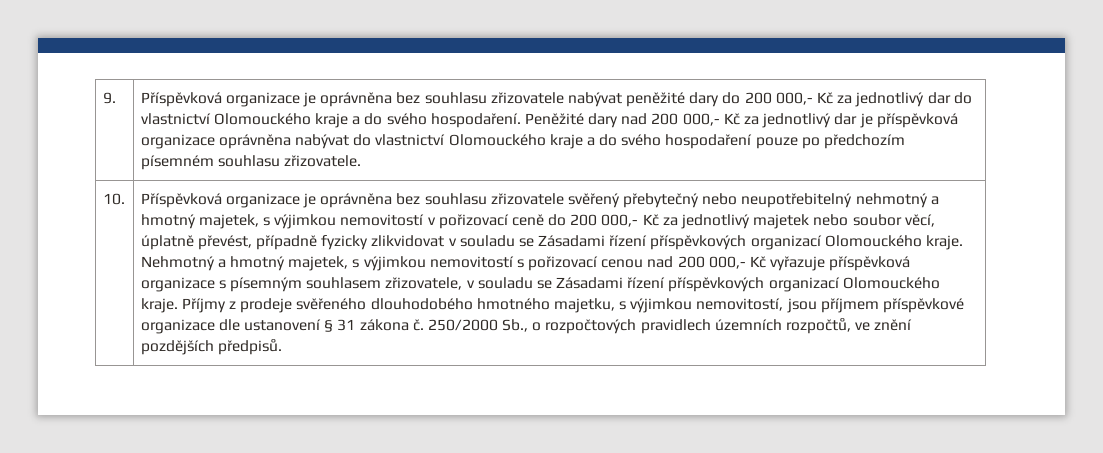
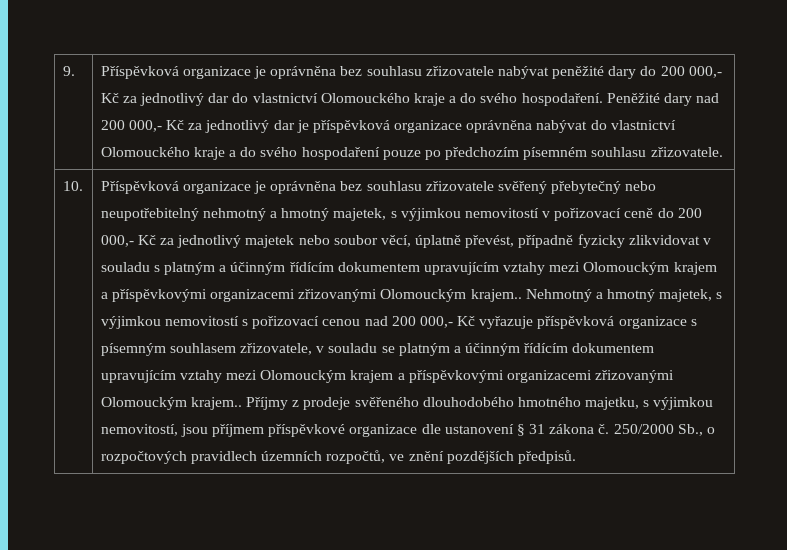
[518,235,964,250] se Zásadami řízení příspěvkových organizací Olomouckého kraje. -> [153,262,717,275] [100,289,522,302] s platným a účinným řídícím dokumentem upravujícím vztahy mezi Olomouckým krajem a příspěvkovými organizacemi zřizovanými Olomouckým krajem..
[556,277,940,292] [140,298,178,313] Zásadami řízení příspěvkových organizací Olomouckého kraje. -> [398,343,655,356] [100,370,675,383] [100,397,242,410] platným a účinným řídícím dokumentem upravujícím vztahy mezi Olomouckým krajem a příspěvkovými organizacemi zřizovanými Olomouckým krajem..

